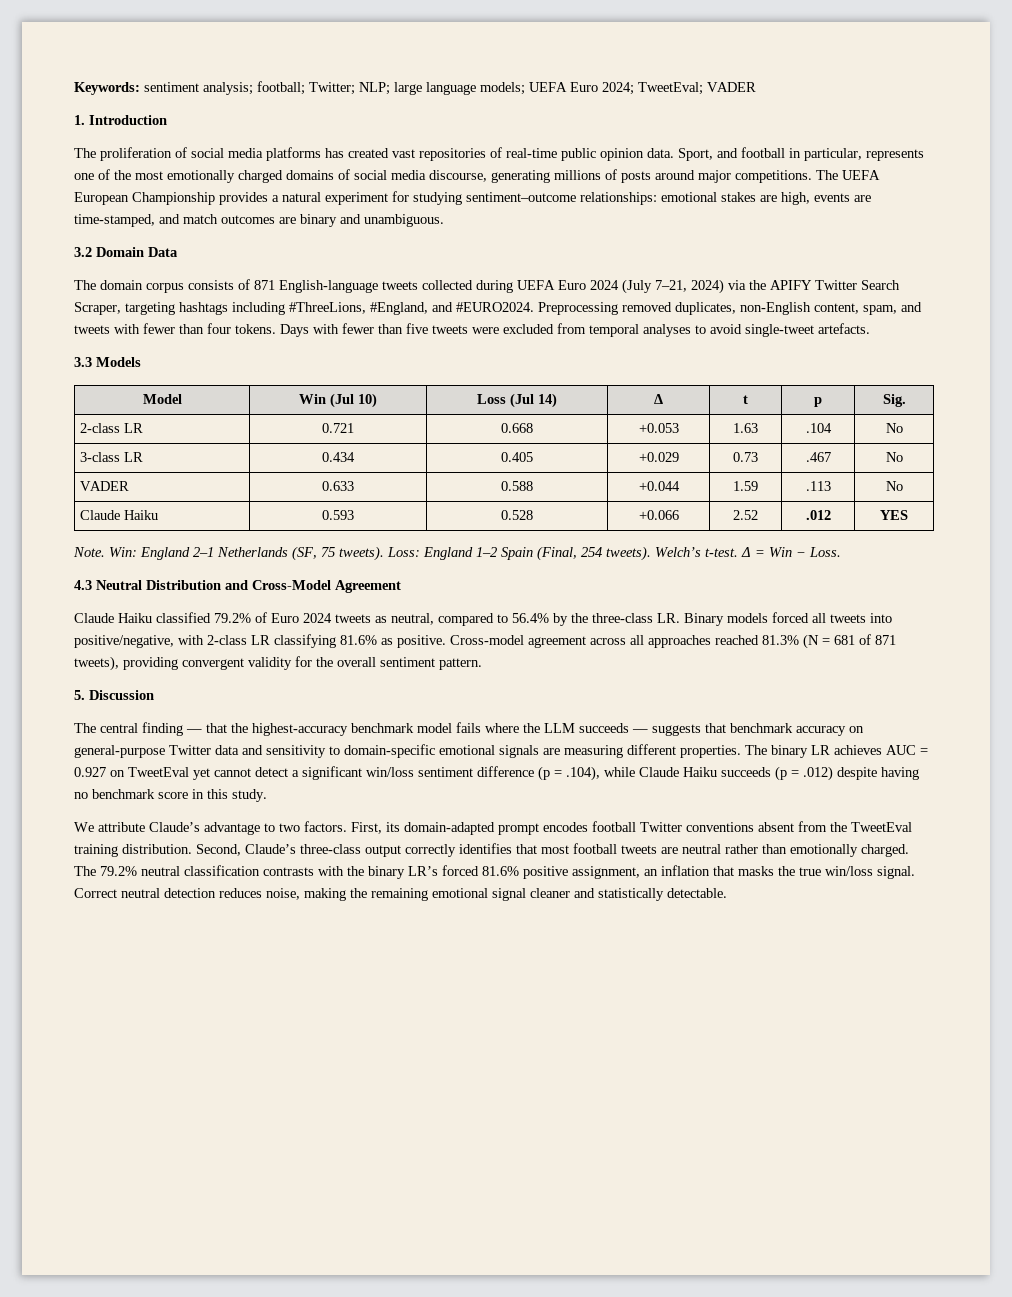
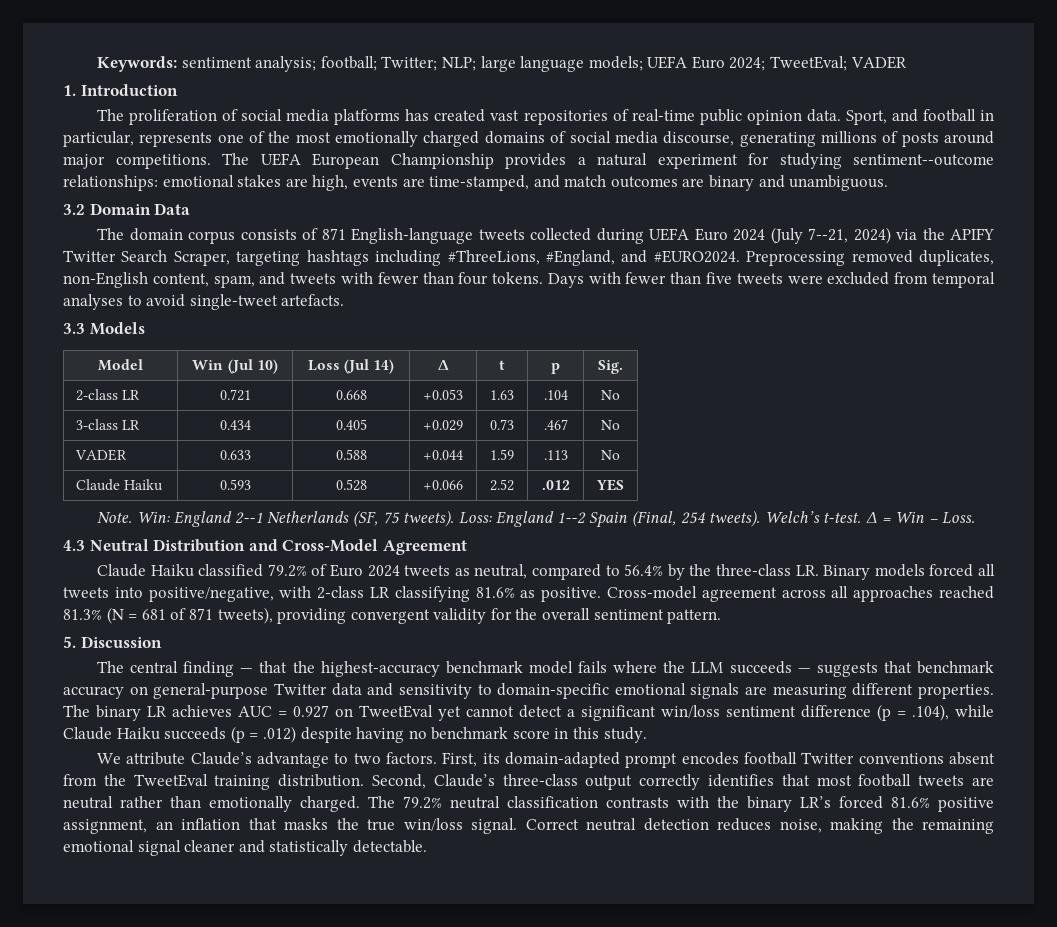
[466,192,576,202] sentiment–outcome -> [853,154,994,166] sentiment--outcome
[655,280,687,292] 7–21, -> [807,228,848,243] 7--21,
[193,547,214,557] 2–1 -> [234,512,263,524] 2--1
[476,547,497,557] 1–2 -> [556,512,586,524] 1--2

